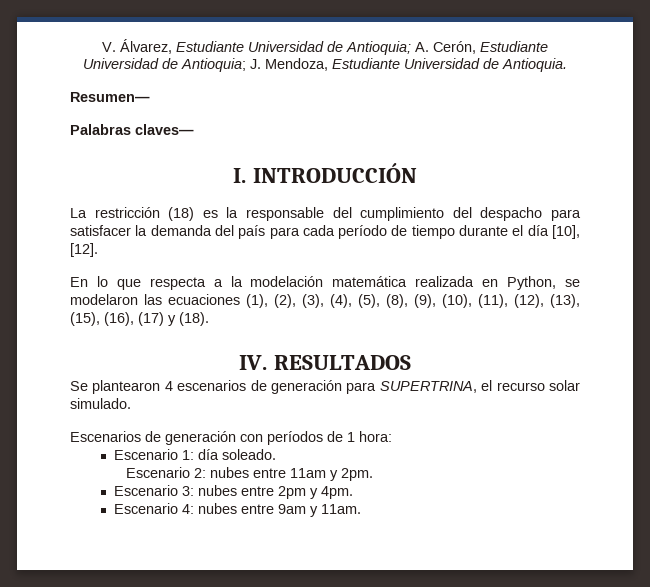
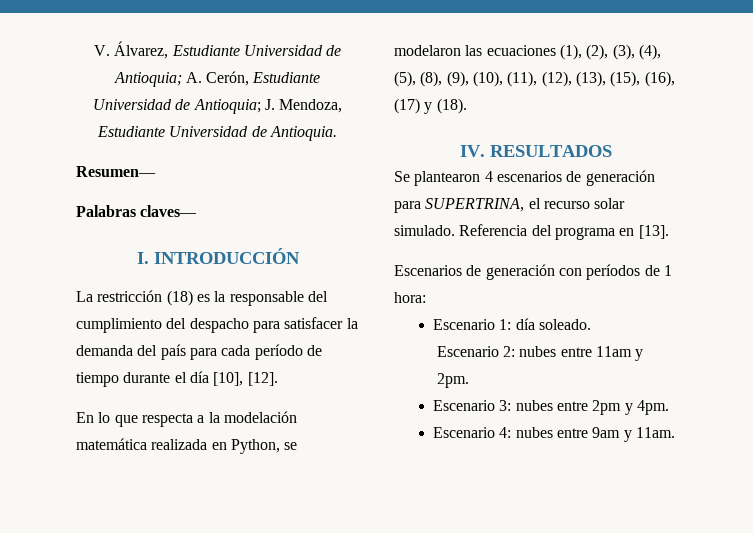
(131, 403) none -> [459,224,669,240] Referencia del programa en [13].

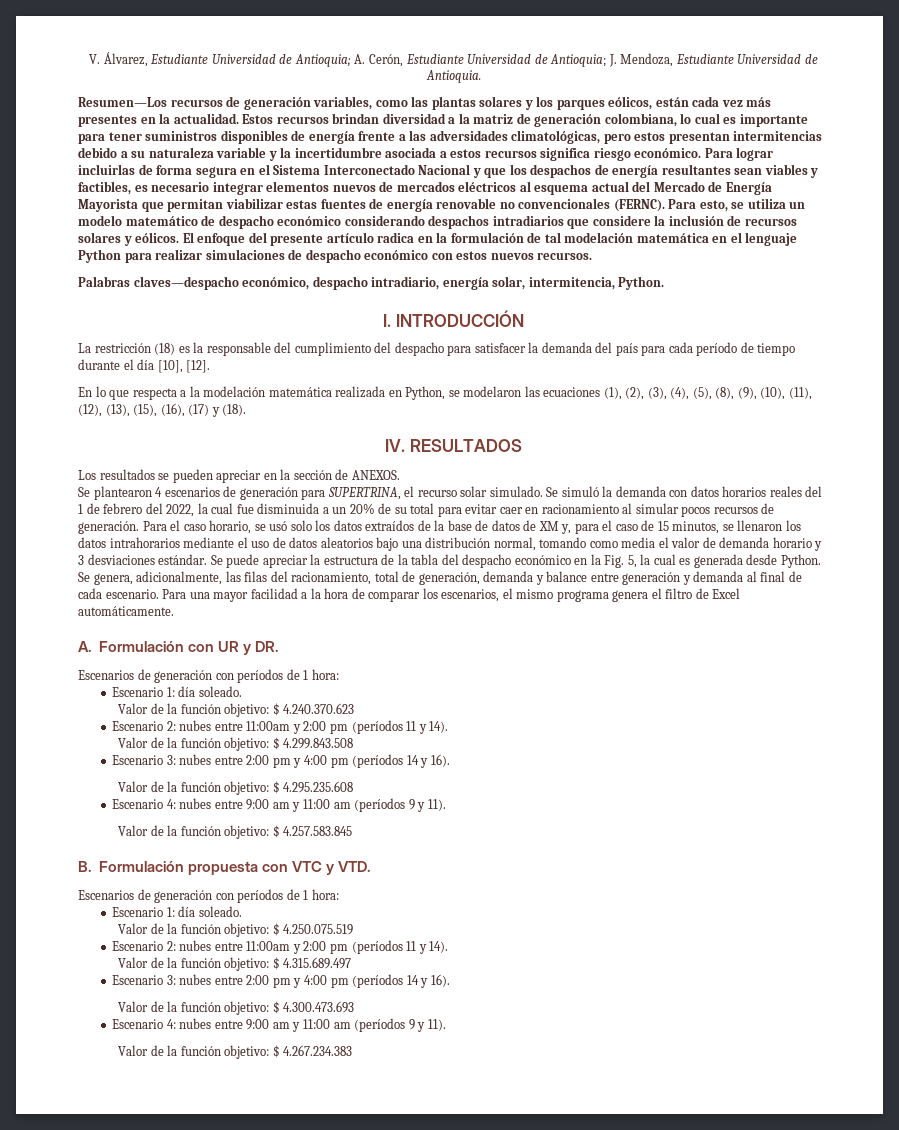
[76,166,156,177] [76,205,198,217] Resumen— // Palabras claves— -> [78,96,772,110] [78,113,808,127] [78,130,823,144] [78,147,774,161] [78,164,819,178] [78,181,772,195] [78,198,806,212] [78,215,797,229] [78,232,798,246] [78,249,593,263] [78,276,665,290] Resumen—Los recursos de generación variables, como las plantas solares y los parques eólicos, están cada vez más presentes en la actualidad. Estos recursos brindan diversidad a la matriz de generación colombiana, lo cual es importante para tener suministros disponibles de energía frente a las adversidades climatológicas, pero estos presentan intermitencias debido a su naturaleza variable y la incertidumbre asociada a estos recursos significa riesgo económico. Para lograr incluirlas de forma segura en el Sistema Interconectado Nacional y que los despachos de energía resultantes sean viables y factibles, es necesario integrar elementos nuevos de mercados eléctricos al esquema actual del Mercado de Energía Mayorista que permitan viabilizar estas fuentes de energía renovable no convencionales (FERNC). Para esto, se utiliza un modelo matemático de despacho económico considerando despachos intradiarios que considere la inclusión de recursos solares y eólicos. El enfoque del presente artículo radica en la formulación de tal modelación matemática en el lenguaje Python para realizar simulaciones de despacho económico con estos nuevos recursos. // Palabras claves—despacho económico, despacho intradiario, energía solar, intermitencia, Python.
(612, 151) none -> [78,469,400,483] // Los resultados se pueden apreciar en la sección de ANEXOS.
[459,224,669,240] Referencia del programa en [13]. -> [546,486,823,497] [78,503,775,517] [78,520,801,534] [78,537,823,551] [78,554,821,568] [78,571,802,585] [78,588,741,602] [78,606,174,616] [78,641,279,655] Se simuló la demanda con datos horarios reales del 1 de febrero del 2022, la cual fue disminuida a un 20% de su total para evitar caer en racionamiento al simular pocos recursos de generación. Para el caso horario, se usó solo los datos extraídos de la base de datos de XM y, para el caso de 15 minutos, se llenaron los datos intrahorarios mediante el uso de datos aleatorios bajo una distribución normal, tomando como media el valor de demanda horario y 3 desviaciones estándar. Se puede apreciar la estructura de la tabla del despacho económico en la Fig. 5, la cual es generada desde Python. Se genera, adicionalmente, las filas del racionamiento, total de generación, demanda y balance entre generación y demanda al final de cada escenario. Para una mayor facilidad a la hora de comparar los escenarios, el mismo programa genera el filtro de Excel automáticamente. // A. Formulación con UR y DR.
[436,346,644,361] [436,373,469,388] [432,400,669,415] [432,427,675,442] Escenario 2: nubes entre 11am y 2pm. // Escenario 3: nubes entre 2pm y 4pm. // Escenario 4: nubes entre 9am y 11am. -> [118,703,355,717] [112,720,449,734] [118,737,354,751] [112,754,450,768] [118,781,354,795] [112,798,446,812] [118,825,353,839] [78,861,371,875] [78,889,339,903] [112,906,242,917] [118,923,354,937] [112,940,449,954] [118,957,352,971] [112,974,450,988] [118,1001,355,1015] [112,1018,446,1032] [118,1045,353,1059] Valor de la función objetivo: $ 4.240.370.623 // Escenario 2: nubes entre 11:00am y 2:00 pm (períodos 11 y 14). // Valor de la función objetivo: $ 4.299.843.508 // Escenario 3: nubes entre 2:00 pm y 4:00 pm (períodos 14 y 16). // Valor de la función objetivo: $ 4.295.235.608 // Escenario 4: nubes entre 9:00 am y 11:00 am (períodos 9 y 11). // Valor de la función objetivo: $ 4.257.583.845 // B. Formulación propuesta con VTC y VTD. // Escenarios de generación con períodos de 1 hora: // Escenario 1: día soleado. // Valor de la función objetivo: $ 4.250.075.519 // Escenario 2: nubes entre 11:00am y 2:00 pm (períodos 11 y 14). // Valor de la función objetivo: $ 4.315.689.497 // Escenario 3: nubes entre 2:00 pm y 4:00 pm (períodos 14 y 16). // Valor de la función objetivo: $ 4.300.473.693 // Escenario 4: nubes entre 9:00 am y 11:00 am (períodos 9 y 11). // Valor de la función objetivo: $ 4.267.234.383

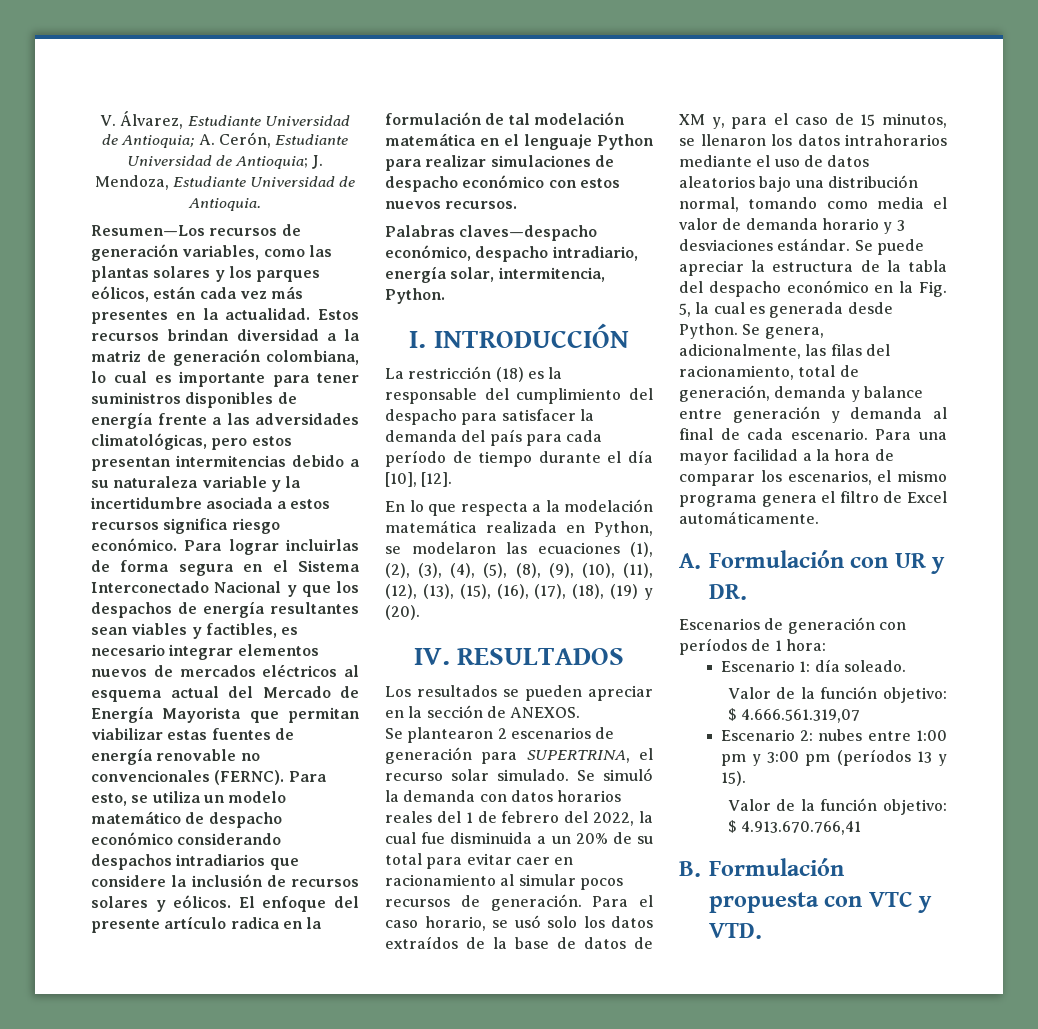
[188,404,247,417] (17) y (18). -> [534,584,653,600] [385,605,420,620] (17), (18), (19) y (20).
[155,487,163,497] 4 -> [497,728,507,739] 2
[283,703,355,714] [112,720,449,734] [118,737,354,751] [112,754,450,768] [118,781,354,795] [112,798,446,812] [118,825,353,839] 4.240.370.623 // Escenario 2: nubes entre 11:00am y 2:00 pm (períodos 11 y 14). // Valor de la función objetivo: $ 4.299.843.508 // Escenario 3: nubes entre 2:00 pm y 4:00 pm (períodos 14 y 16). // Valor de la función objetivo: $ 4.295.235.608 // Escenario 4: nubes entre 9:00 am y 11:00 am (períodos 9 y 11). // Valor de la función objetivo: $ 4.257.583.845 -> [740,709,860,723] [720,729,947,741] [720,749,947,766] [720,771,746,786] [727,798,947,815] [727,820,861,835] 4.666.561.319,07 // Escenario 2: nubes entre 1:00 pm y 3:00 pm (períodos 13 y 15). // Valor de la función objetivo: $ 4.913.670.766,41
[78,889,339,903] [112,906,242,917] [118,923,354,937] [112,940,449,954] [118,957,352,971] [112,974,450,988] [118,1001,355,1015] [112,1018,446,1032] [118,1045,353,1059] // Escenarios de generación con períodos de 1 hora: // Escenario 1: día soleado. // Valor de la función objetivo: $ 4.250.075.519 // Escenario 2: nubes entre 11:00am y 2:00 pm (períodos 11 y 14). // Valor de la función objetivo: $ 4.315.689.497 // Escenario 3: nubes entre 2:00 pm y 4:00 pm (períodos 14 y 16). // Valor de la función objetivo: $ 4.300.473.693 // Escenario 4: nubes entre 9:00 am y 11:00 am (períodos 9 y 11). // Valor de la función objetivo: $ 4.267.234.383 -> (762, 931) none

